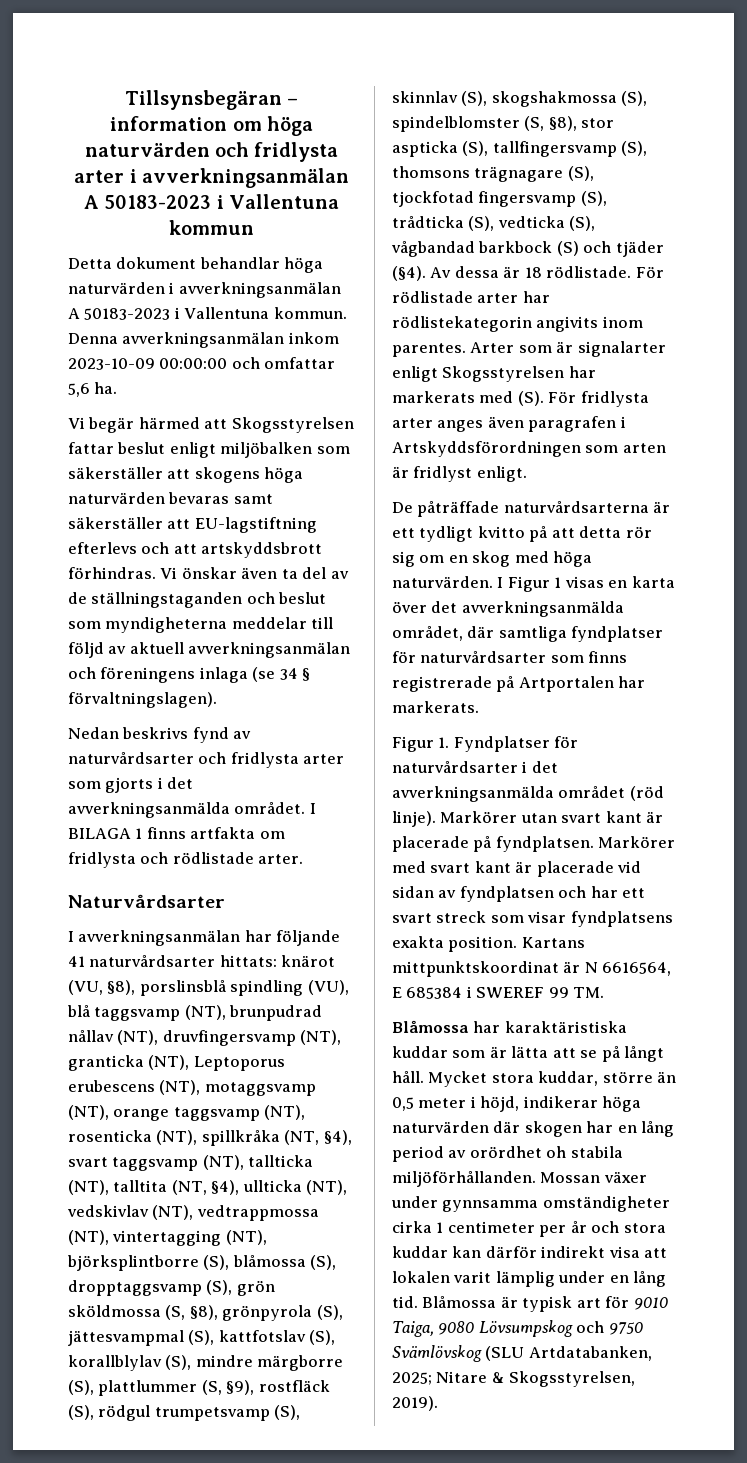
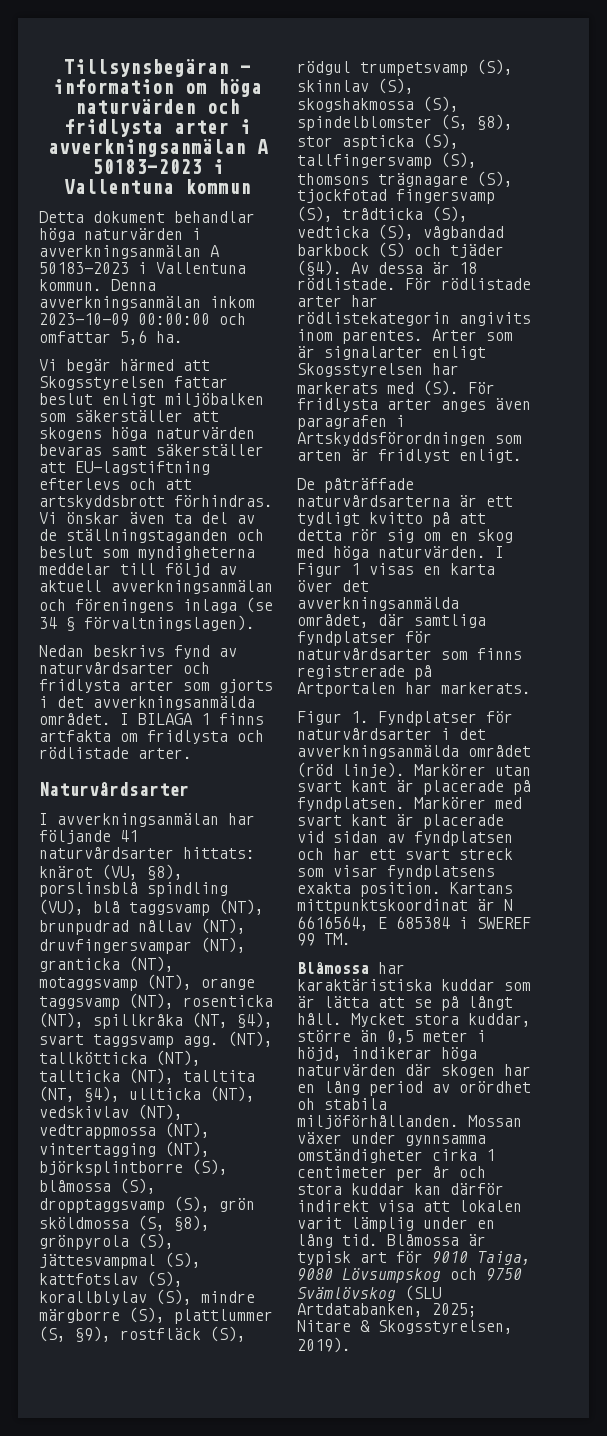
[162,1030,296,1046] druvfingersvamp -> [39,939,192,954] druvfingersvampar
[193,1056,285,1071] [68,1080,201,1095] Leptoporus erubescens (NT), -> (174, 964) none
(199, 1164) none -> [183,1031,273,1047] [39,1052,147,1064] agg. (NT), tallkötticka

